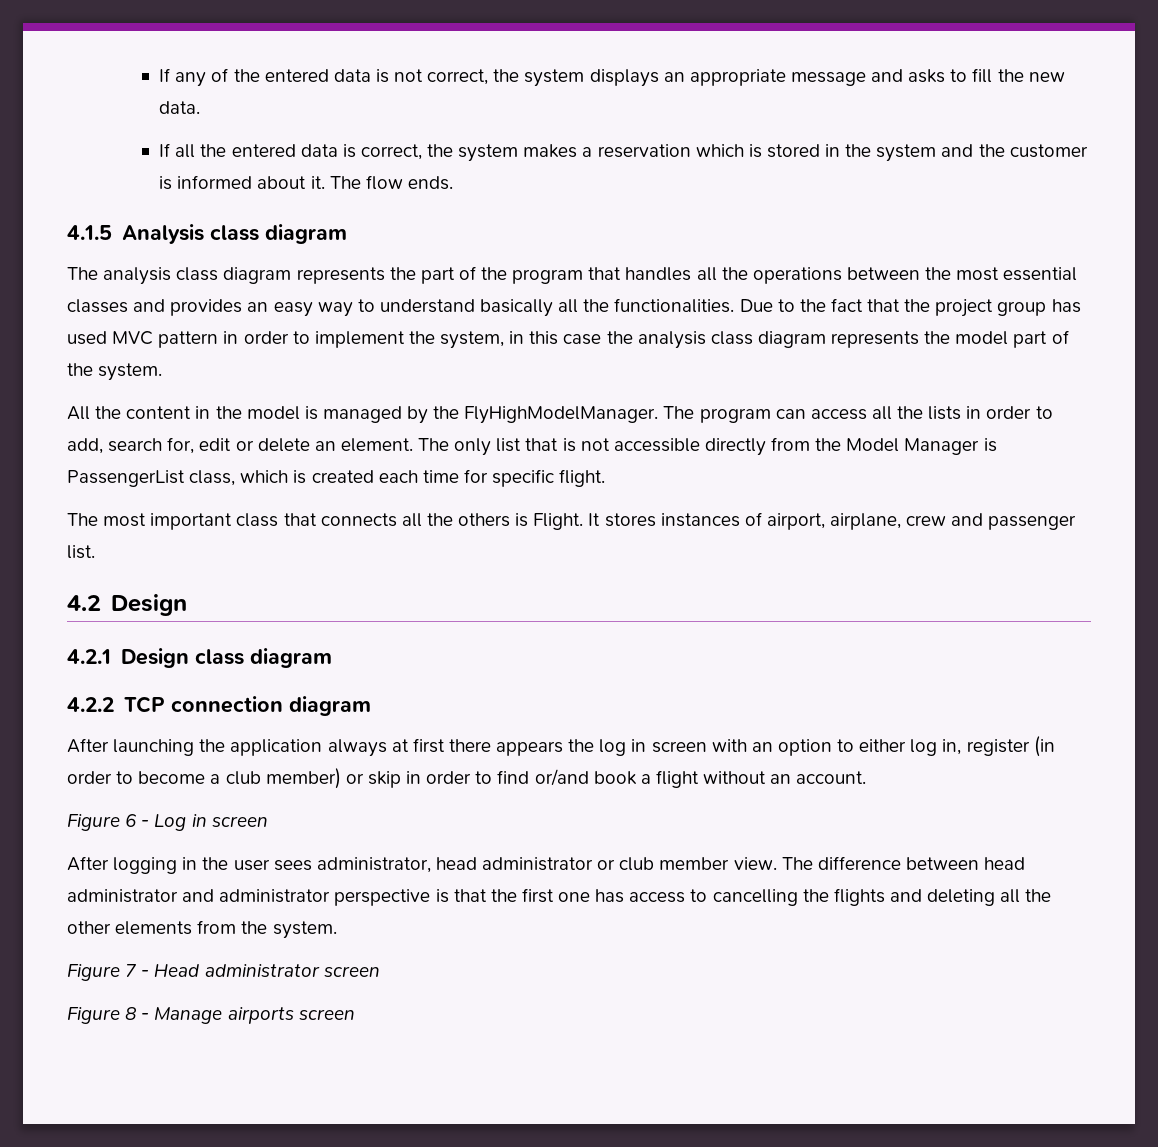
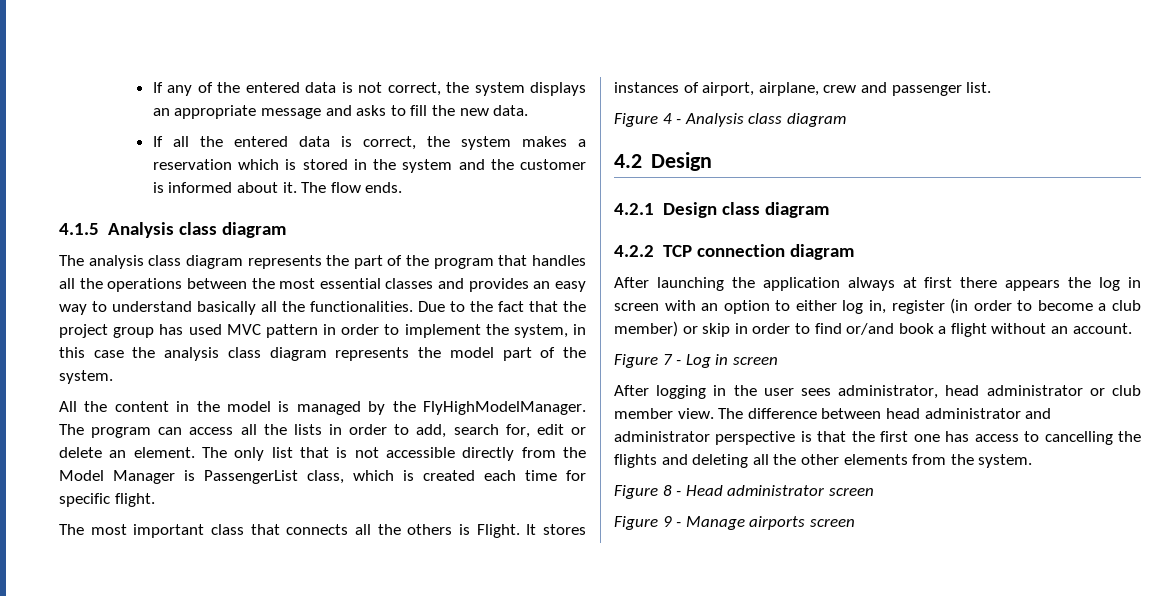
(95, 552) none -> [614,113,846,127] // Figure 4 - Analysis class diagram
[125,814,138,827] 6 -> [662,354,673,365] 7
[125,964,138,977] 7 -> [662,485,672,496] 8
[125,1007,138,1020] 8 -> [662,516,672,527] 9

